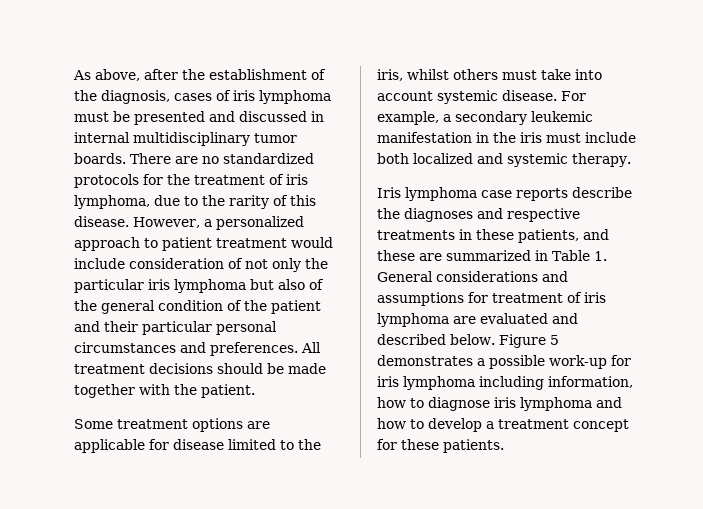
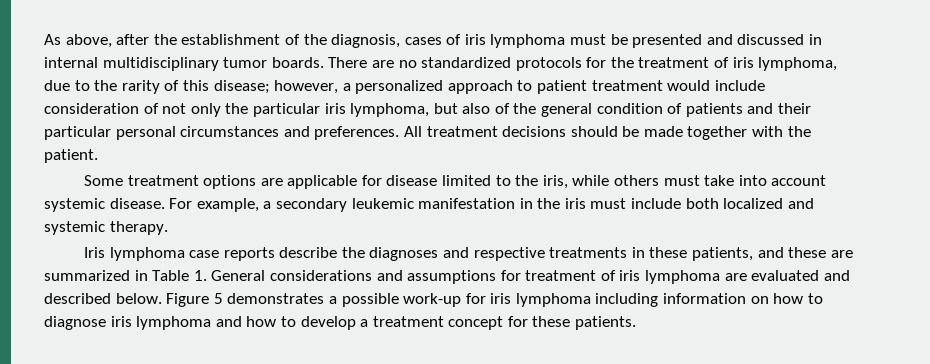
[74,216,200,228] disease. However, -> [213,80,339,94] disease; however,
[174,279,246,293] lymphoma -> [350,103,430,117] lymphoma,
[244,300,321,314] the patient -> [685,103,743,117] patients
[407,69,449,80] whilst -> [572,175,610,186] while
[548,376,633,388] information, -> [663,293,769,304] information on

